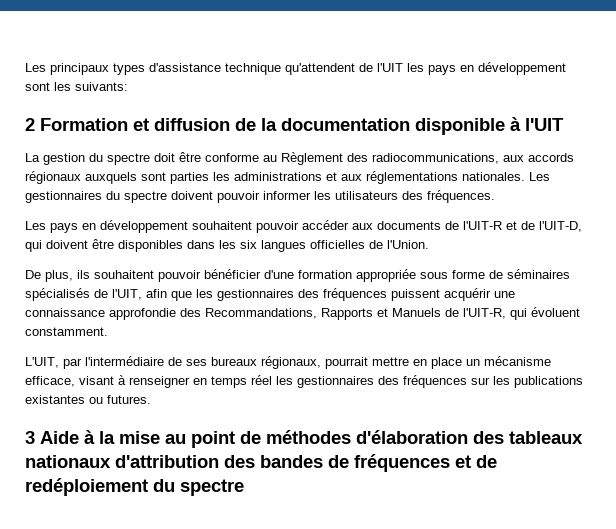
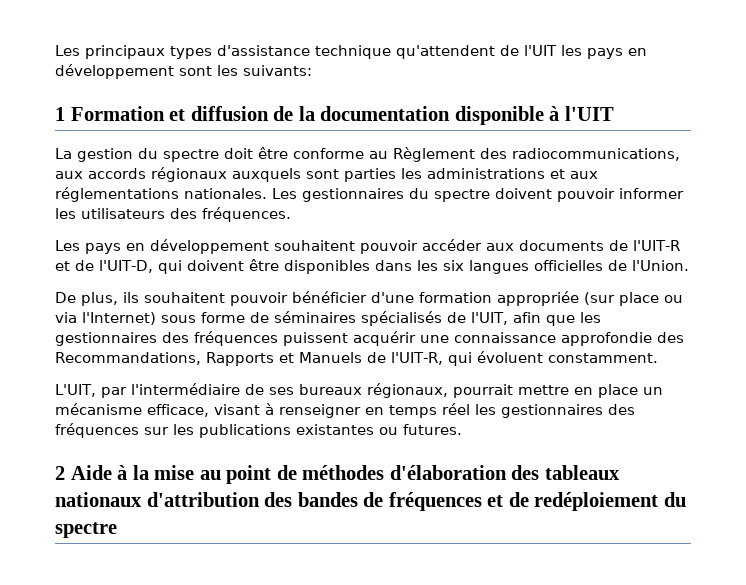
[25,118,35,131] 2 -> [55,107,65,121] 1
(416, 275) none -> [584,292,683,306] [55,312,156,325] (sur place ou via l'Internet)
[25,431,35,444] 3 -> [55,466,65,480] 2

